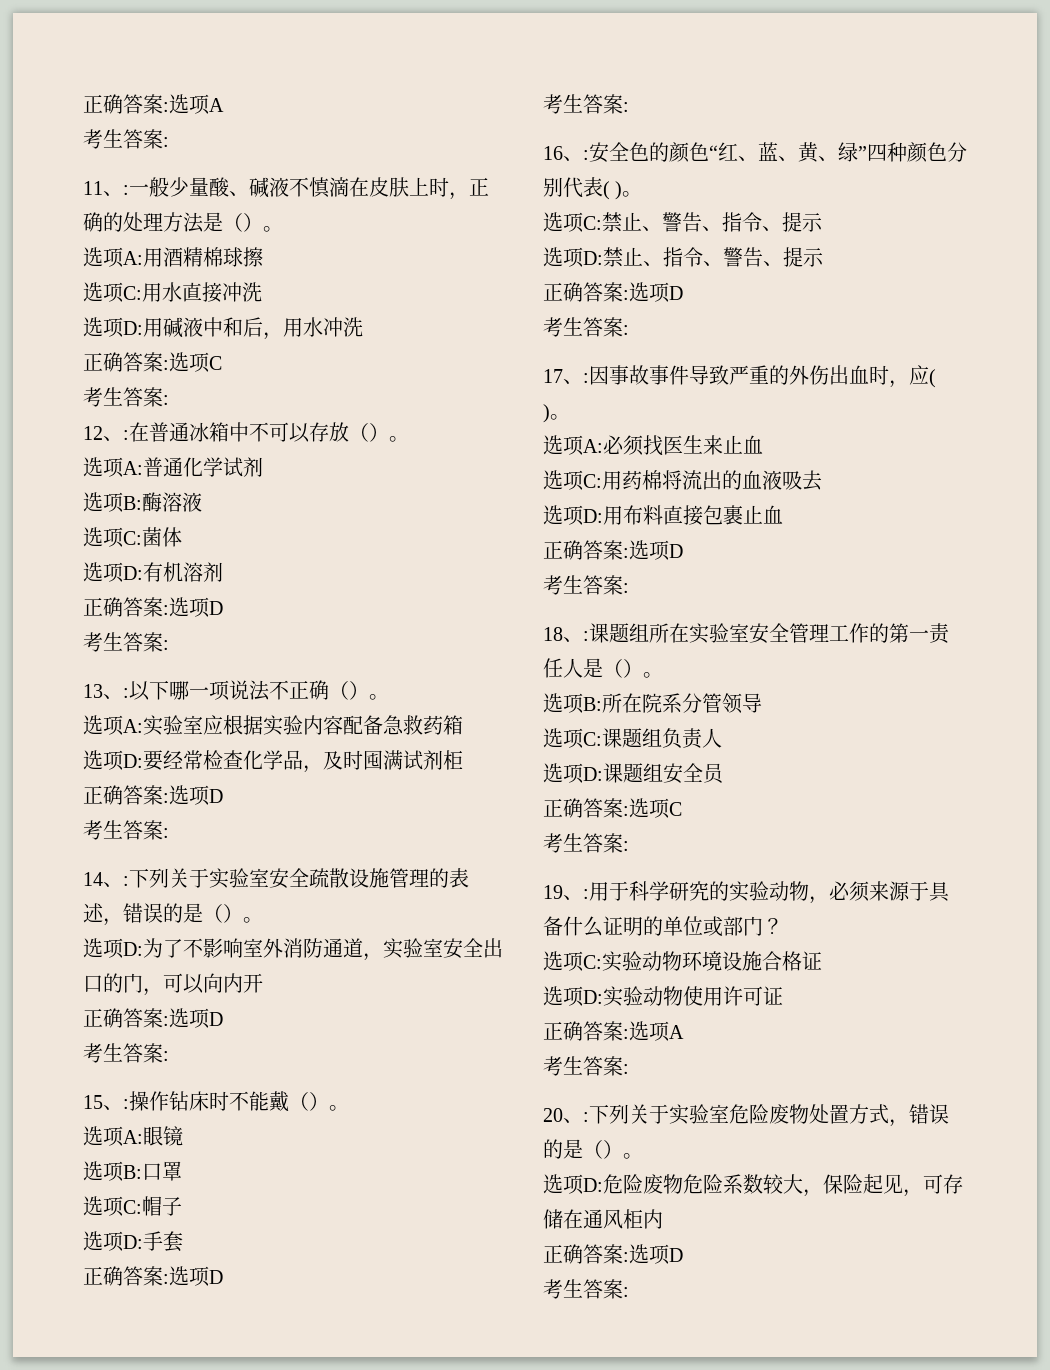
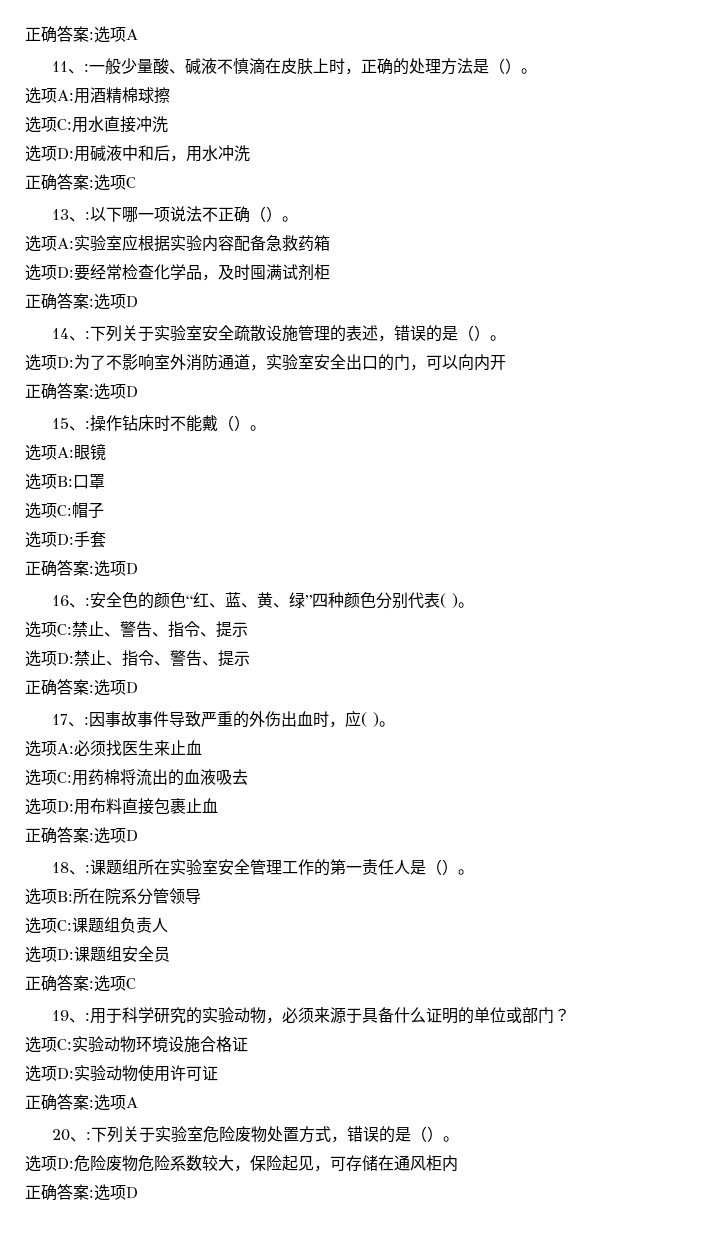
[83,94,224,115] [83,129,169,149] 正确答案:选项A // 考生答案: -> [25,26,138,43] 正确答案:选项A
[83,387,169,407] [83,422,409,443] [83,457,263,478] [83,492,202,513] [83,527,182,548] [83,562,223,583] [83,597,223,618] [83,632,169,652] // 考生答案: // 12、:在普通冰箱中不可以存放（）。 // 选项A:普通化学试剂 // 选项B:酶溶液 // 选项C:菌体 // 选项D:有机溶剂 // 正确答案:选项D // 考生答案: -> (136, 182) none
[83,820,169,840] // 考生答案: -> (138, 301) none
[83,1043,169,1063] // 考生答案: -> (138, 391) none
[543,94,629,114] // 考生答案: -> (138, 568) none
[543,317,629,337] // 考生答案: -> (138, 687) none
[543,575,629,595] // 考生答案: -> (138, 835) none
[543,833,629,853] // 考生答案: -> (136, 983) none
[543,1056,629,1076] // 考生答案: -> (138, 1102) none
[543,1279,629,1299] // 考生答案: -> (138, 1192) none

